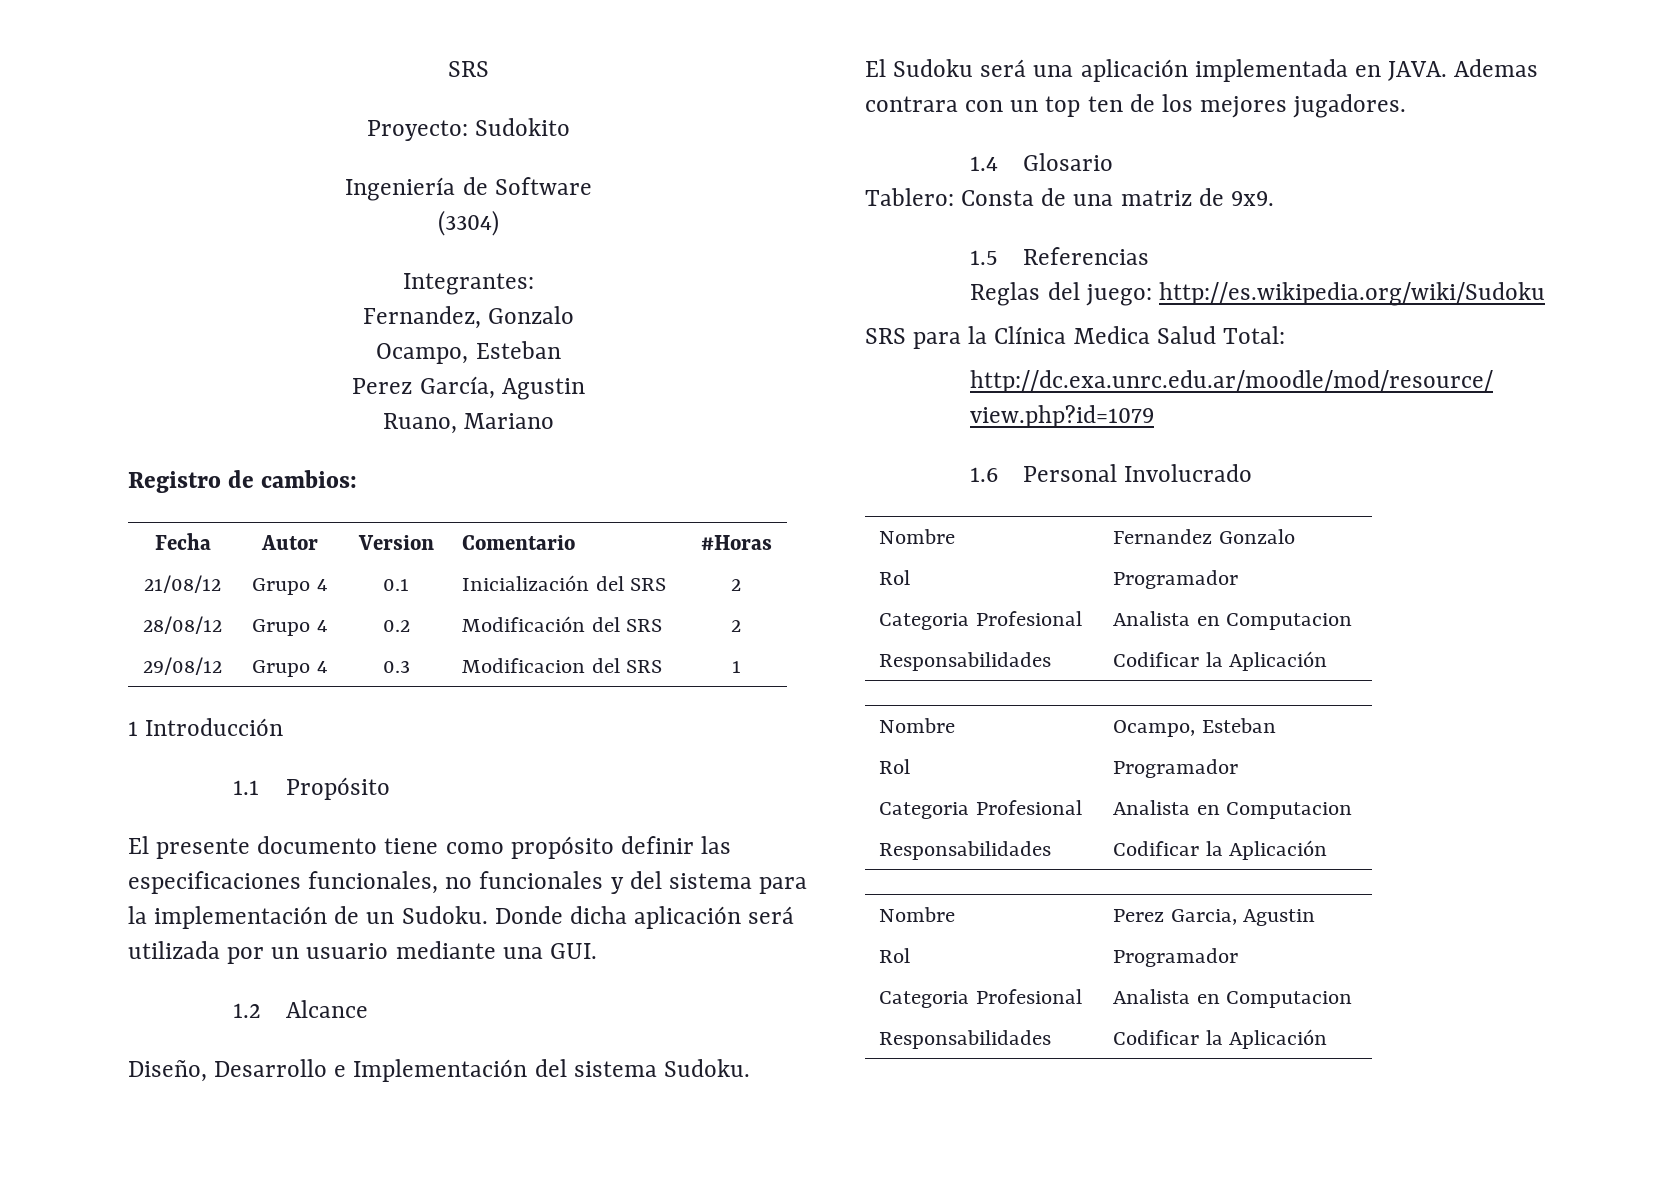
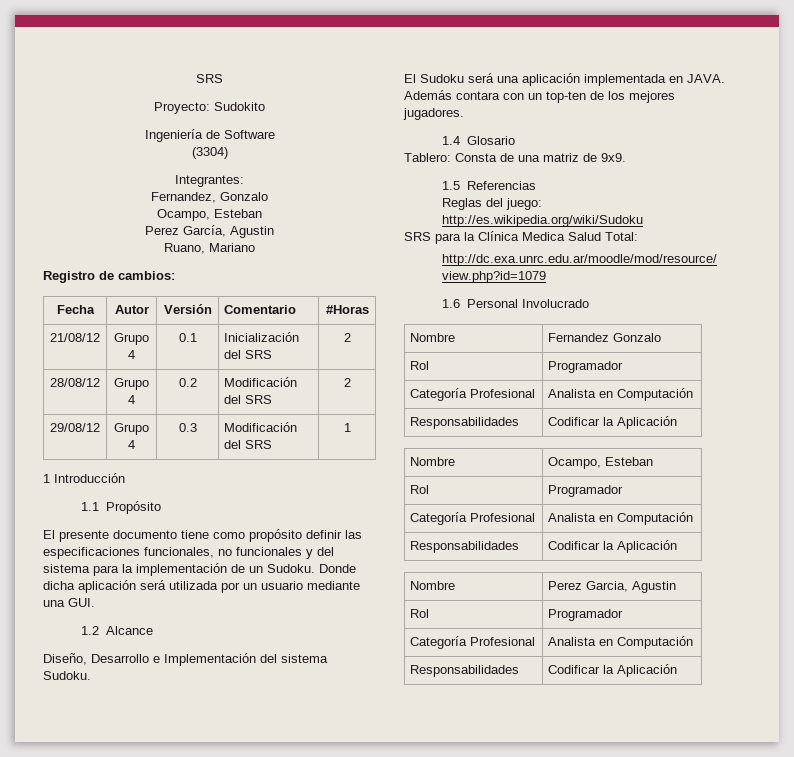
[357,535,434,550] Version -> [163,304,212,314] Versión
[462,658,586,673] Modificacion -> [224,422,298,432] Modificación
[1454,59,1539,77] [865,96,1123,117] Ademas contrara con un top ten -> [404,90,586,103] Además contara con un top-ten
[879,611,1082,630] [1113,611,1353,630] Categoria Profesional | Analista en Computacion -> [410,388,536,401] [548,388,694,401] Categoría Profesional | Analista en Computación
[879,800,1082,819] [1113,800,1353,819] Categoria Profesional | Analista en Computacion -> [410,512,536,525] [548,512,694,525] Categoría Profesional | Analista en Computación
[879,989,1082,1008] [1113,989,1353,1008] Categoria Profesional | Analista en Computacion -> [410,636,536,649] [548,636,694,649] Categoría Profesional | Analista en Computación

